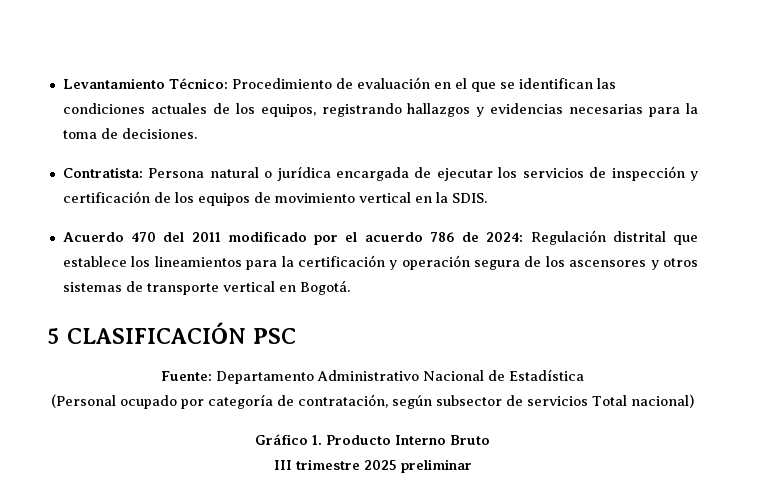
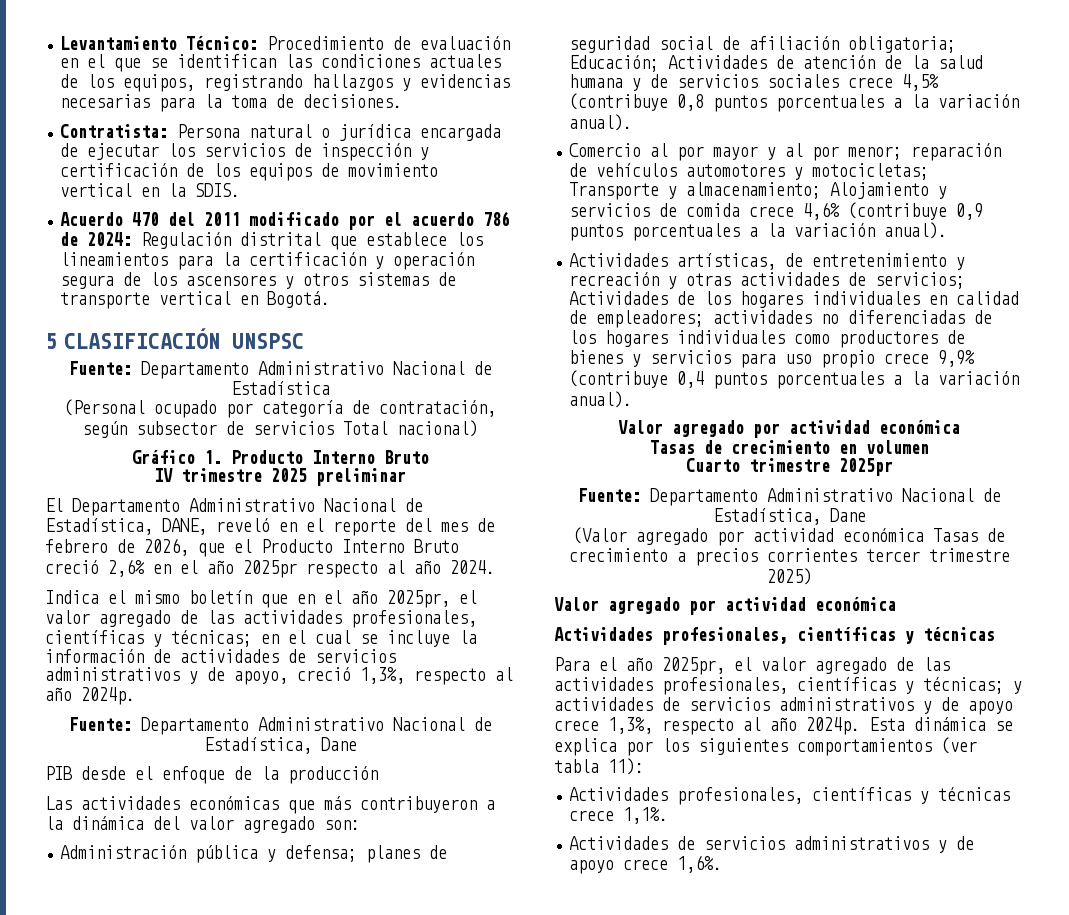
[252,328,296,344] PSC -> [232,333,305,349] UNSPSC
[273,460,292,470] III -> [154,468,173,482] IV
(472, 466) none -> [45,498,423,516] [45,518,495,536] [45,538,459,557] [45,559,495,578] [45,590,477,608] [45,610,477,628] [45,630,477,647] [45,649,396,663] [45,667,513,685] [45,687,135,705] [68,717,492,735] [203,737,357,754] [45,766,378,784] [45,796,495,814] [45,816,360,833] [60,845,448,863] [569,36,957,53] [569,55,984,72] [569,74,940,91] [569,93,1020,112] [569,114,633,131] [569,143,1002,161] [569,163,930,180] [569,182,948,200] [569,202,984,220] [569,222,948,241] [569,253,966,270] [569,272,966,289] [569,291,1020,308] [569,310,993,328] [569,330,966,348] [569,350,976,368] [569,370,1020,389] [569,391,633,408] [618,420,960,438] [649,440,929,454] [685,458,893,476] [577,488,1001,506] [712,508,866,525] [573,527,1005,546] [568,548,1010,566] [766,568,812,585] [554,597,896,615] [554,627,995,645] [554,657,950,675] [554,677,1022,695] [554,697,1013,715] [554,717,1013,735] [554,737,977,756] [554,758,644,775] [569,787,1011,805] [569,807,669,824] [569,836,975,853] [569,855,723,874] // El Departamento Administrativo Nacional de Estadística, DANE, reveló en el reporte del mes de febrero de 2026, que el Producto Interno Bruto creció 2,6% en el año 2025pr respecto al año 2024. // Indica el mismo boletín que en el año 2025pr, el valor agregado de las actividades profesionales, científicas y técnicas; en el cual se incluye la información de actividades de servicios administrativos y de apoyo, creció 1,3%, respecto al año 2024p. // Fuente: Departamento Administrativo Nacional de Estadística, Dane // PIB desde el enfoque de la producción // Las actividades económicas que más contribuyeron a la dinámica del valor agregado son: // Administración pública y defensa; planes de seguridad social de afiliación obligatoria; Educación; Actividades de atención de la salud humana y de servicios sociales crece 4,5% (contribuye 0,8 puntos porcentuales a la variación anual). // Comercio al por mayor y al por menor; reparación de vehículos automotores y motocicletas; Transporte y almacenamiento; Alojamiento y servicios de comida crece 4,6% (contribuye 0,9 puntos porcentuales a la variación anual). // Actividades artísticas, de entretenimiento y recreación y otras actividades de servicios; Actividades de los hogares individuales en calidad de empleadores; actividades no diferenciadas de los hogares individuales como productores de bienes y servicios para uso propio crece 9,9% (contribuye 0,4 puntos porcentuales a la variación anual). // Valor agregado por actividad económica // Tasas de crecimiento en volumen // Cuarto trimestre 2025pr // Fuente: Departamento Administrativo Nacional de Estadística, Dane // (Valor agregado por actividad económica Tasas de crecimiento a precios corrientes tercer trimestre 2025) // Valor agregado por actividad económica // Actividades profesionales, científicas y técnicas // Para el año 2025pr, el valor agregado de las actividades profesionales, científicas y técnicas; y actividades de servicios administrativos y de apoyo crece 1,3%, respecto al año 2024p. Esta dinámica se explica por los siguientes comportamientos (ver tabla 11): // Actividades profesionales, científicas y técnicas crece 1,1%. // Actividades de servicios administrativos y de apoyo crece 1,6%.

